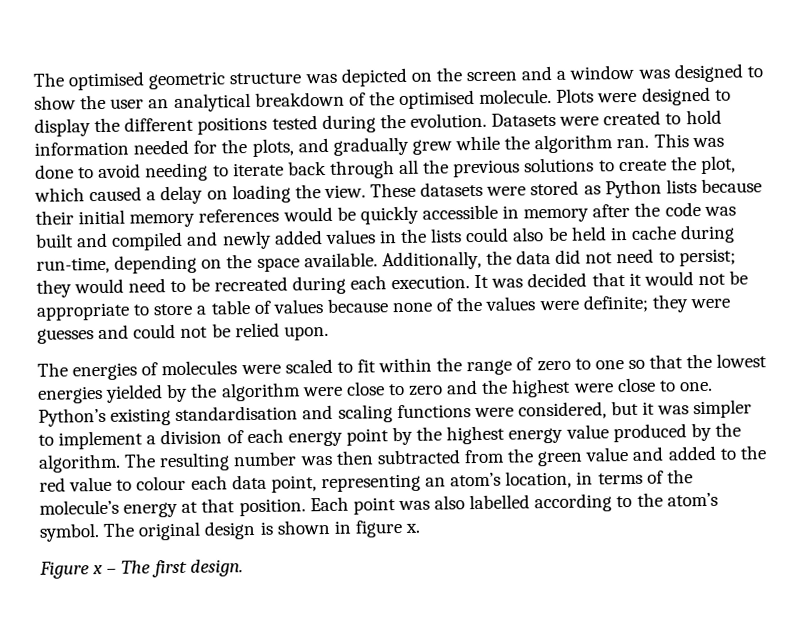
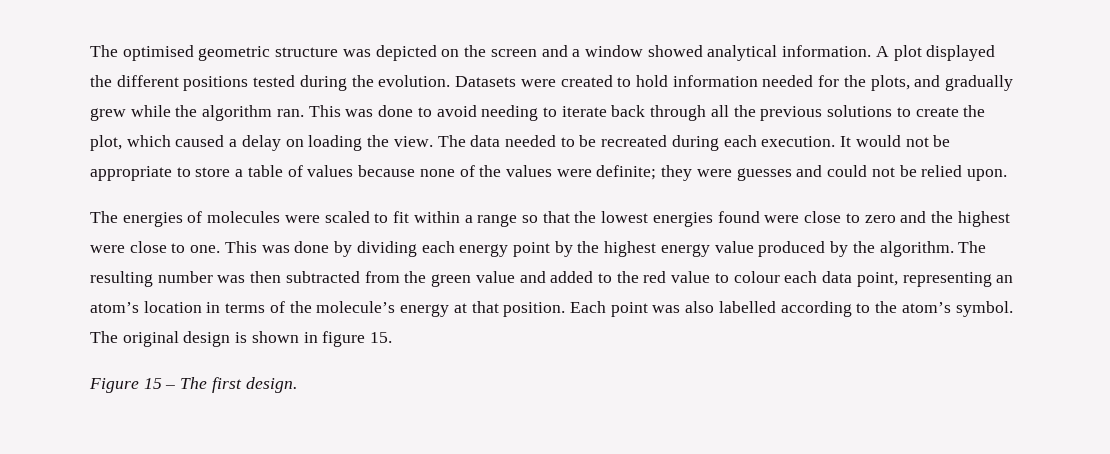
[637,63,763,83] [34,86,731,113] [34,118,91,137] was designed to show the user an analytical breakdown of the optimised molecule. Plots were designed to display -> [647,45,996,61] showed analytical information. A plot displayed
[370,178,762,199] [35,202,736,228] [35,224,736,251] [36,248,736,274] [36,278,167,298] These datasets were stored as Python lists because their initial memory references would be quickly accessible in memory after the code was built and compiled and newly added values in the lists could also be held in cache during run-time, depending on the space available. Additionally, the data did not need to persist; they would need -> [437,135,556,147] The data needed
[491,272,642,288] was decided that it -> (852, 141) none
[436,357,624,376] the range of zero to one -> [464,214,518,227] a range
[105,382,301,403] yielded by the algorithm -> [717,211,760,223] found
[38,399,753,427] [38,429,244,450] Python’s existing standardisation and scaling functions were considered, but it was simpler to implement a division of -> [224,241,417,257] This was done by dividing
[505,470,573,489] location, -> [143,301,202,313] location
[405,523,421,533] x. -> [370,332,393,343] 15.
[92,564,104,575] x -> [143,378,162,389] 15

